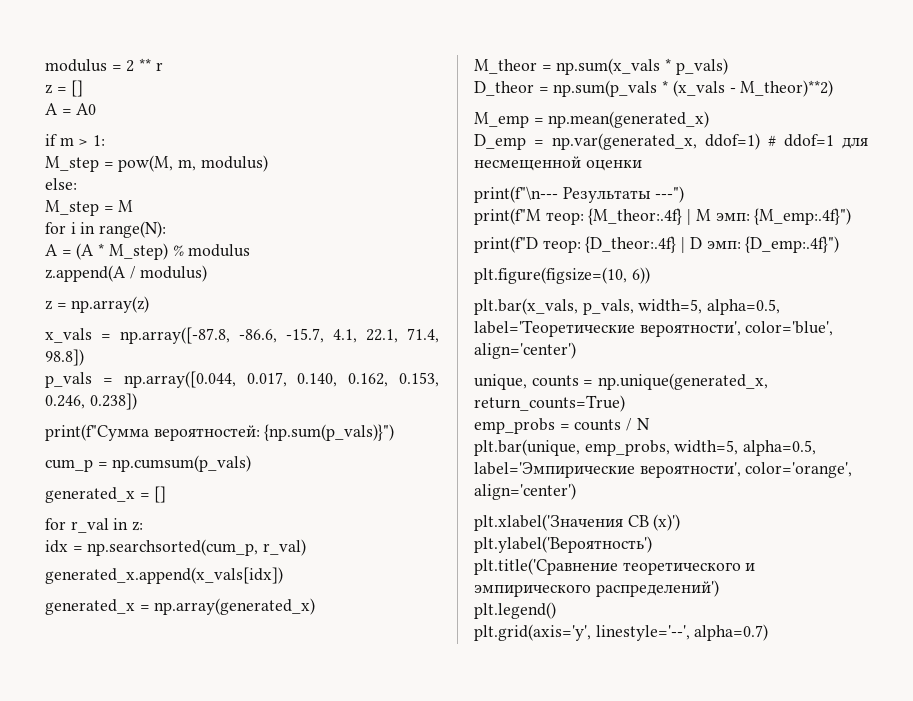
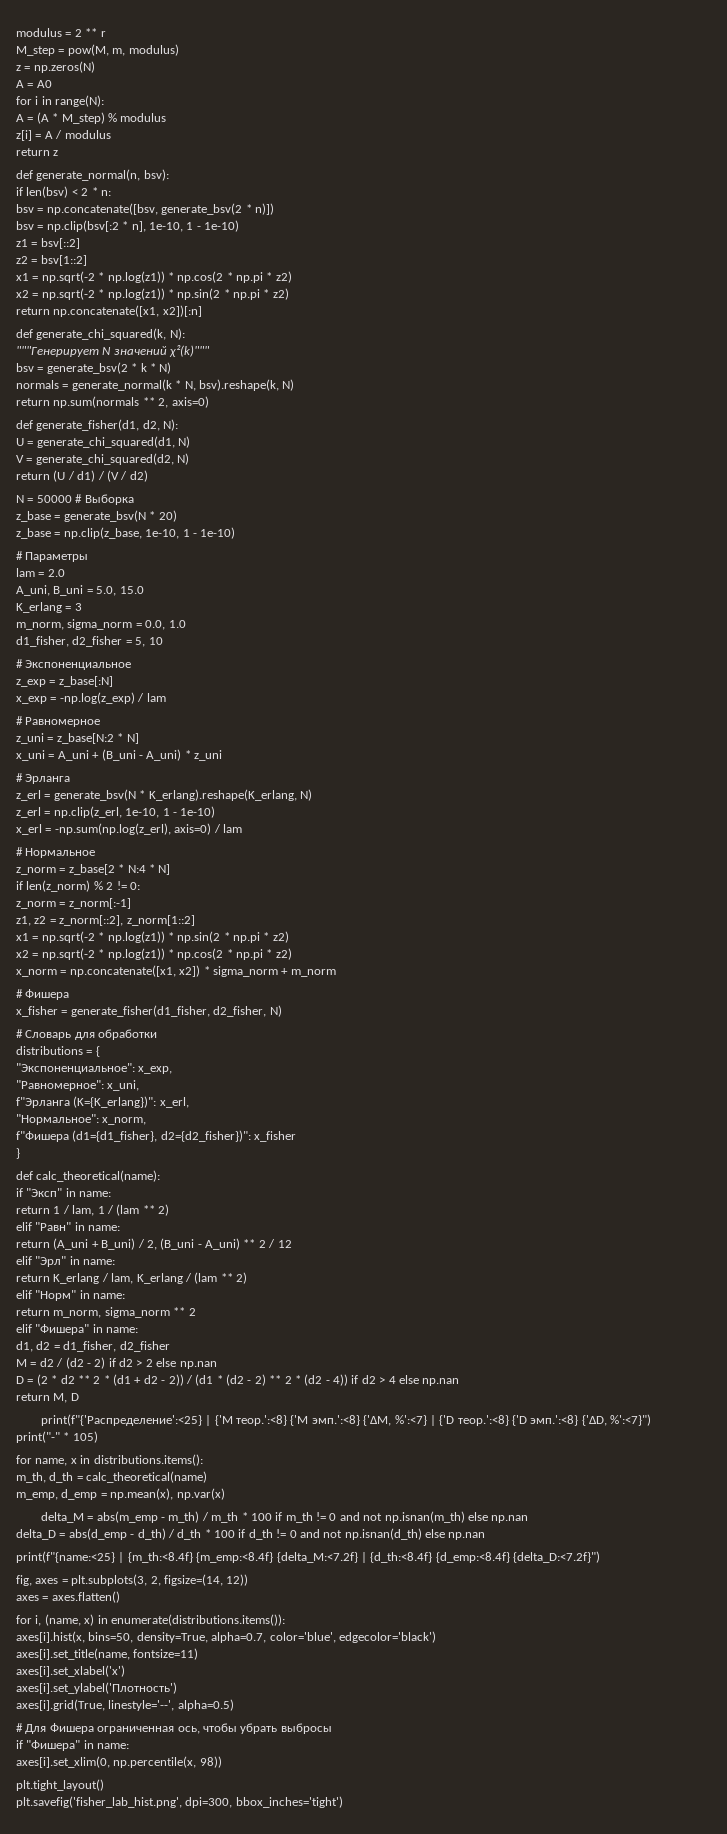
[45,80,84,97] [45,103,97,115] [45,134,106,146] // z = [] // A = A0 // if m > 1: -> (106, 34) none
[45,178,77,190] [45,200,134,216] else: // M_step = M -> [16,61,95,73] [16,80,52,88] z = np.zeros(N) // A = A0
[45,265,208,282] [45,296,150,313] [45,327,439,344] [45,349,84,366] [45,371,439,388] [45,393,137,410] [45,424,395,441] [45,455,252,472] [45,486,167,503] [45,518,144,533] [45,539,307,556] [45,567,283,584] [45,598,316,615] [474,58,728,75] [474,80,834,97] [474,111,710,128] [474,133,868,150] [474,156,642,171] [474,186,685,203] [474,208,852,225] [474,236,840,253] [474,267,650,284] [474,298,781,315] [474,320,834,337] [474,342,576,359] [474,373,769,390] [474,395,625,412] [474,418,650,434] [474,439,817,456] [474,462,853,478] [474,483,576,500] [474,514,681,531] [474,536,652,553] [474,558,756,575] [474,580,719,597] [474,602,556,619] [474,624,769,641] z.append(A / modulus) // z = np.array(z) // x_vals = np.array([-87.8, -86.6, -15.7, 4.1, 22.1, 71.4, 98.8]) // p_vals = np.array([0.044, 0.017, 0.140, 0.162, 0.153, 0.246, 0.238]) // print(f"Сумма вероятностей: {np.sum(p_vals)}") // cum_p = np.cumsum(p_vals) // generated_x = [] // for r_val in z: // idx = np.searchsorted(cum_p, r_val) // generated_x.append(x_vals[idx]) // generated_x = np.array(generated_x) // M_theor = np.sum(x_vals * p_vals) // D_theor = np.sum(p_vals * (x_vals - M_theor)**2) // M_emp = np.mean(generated_x) // D_emp = np.var(generated_x, ddof=1) # ddof=1 для несмещенной оценки // print(f"\n--- Результаты ---") // print(f"M теор: {M_theor:.4f} | M эмп: {M_emp:.4f}") // print(f"D теор: {D_theor:.4f} | D эмп: {D_emp:.4f}") // plt.figure(figsize=(10, 6)) // plt.bar(x_vals, p_vals, width=5, alpha=0.5, label='Теоретические вероятности', color='blue', align='center') // unique, counts = np.unique(generated_x, return_counts=True) // emp_probs = counts / N // plt.bar(unique, emp_probs, width=5, alpha=0.5, label='Эмпирические вероятности', color='orange', align='center') // plt.xlabel('Значения СВ (x)') // plt.ylabel('Вероятность') // plt.title('Сравнение теоретического и эмпирического распределений') // plt.legend() // plt.grid(axis='y', linestyle='--', alpha=0.7) -> [16,130,111,141] [16,148,59,156] [16,169,169,181] [16,186,111,198] [16,203,274,215] [16,220,239,232] [16,238,80,249] [16,255,87,266] [16,271,292,283] [16,288,289,300] [16,305,202,317] [16,328,185,340] [16,345,211,357] [16,362,172,374] [16,379,295,391] [16,396,209,408] [16,419,179,431] [16,436,191,448] [16,453,190,465] [16,470,148,482] [16,494,134,505] [16,510,177,522] [16,527,236,539] [16,551,89,562] [16,568,65,577] [16,585,144,596] [16,602,82,613] [16,619,186,630] [16,636,163,647] [16,659,132,670] [16,676,113,687] [16,692,166,704] [16,716,101,727] [16,733,139,744] [16,749,222,761] [16,773,71,784] [16,789,312,801] [16,806,216,818] [16,823,242,835] [16,847,96,858] [16,864,171,875] [16,880,140,892] [16,898,131,909] [16,915,195,926] [16,931,289,943] [16,948,292,960] [16,965,336,977] [16,989,70,1000] [16,1005,282,1017] [16,1029,158,1040] [16,1046,100,1057] [16,1063,173,1074] [16,1080,140,1091] [16,1096,189,1108] [16,1114,147,1125] [16,1130,297,1142] [16,1148,20,1159] [16,1170,161,1182] [16,1188,112,1197] [16,1204,169,1216] [16,1222,121,1231] [16,1238,292,1250] [16,1256,116,1267] [16,1272,247,1284] [16,1290,126,1301] [16,1307,196,1318] [16,1324,139,1335] [16,1341,170,1352] [16,1357,217,1369] [16,1374,460,1386] [16,1393,79,1403] [40,1414,652,1426] [16,1431,98,1443] [16,1454,203,1466] [16,1471,208,1483] [16,1488,225,1500] [40,1511,529,1523] [16,1528,486,1540] [16,1551,600,1563] [16,1574,249,1586] [16,1591,120,1603] [16,1614,285,1626] [16,1631,436,1643] [16,1648,199,1660] [16,1665,125,1677] [16,1682,177,1694] [16,1699,234,1711] [16,1723,332,1734] [16,1740,130,1751] [16,1756,222,1768] [16,1779,104,1791] [16,1796,343,1808] z[i] = A / modulus // return z // def generate_normal(n, bsv): // if len(bsv) < 2 * n: // bsv = np.concatenate([bsv, generate_bsv(2 * n)]) // bsv = np.clip(bsv[:2 * n], 1e-10, 1 - 1e-10) // z1 = bsv[::2] // z2 = bsv[1::2] // x1 = np.sqrt(-2 * np.log(z1)) * np.cos(2 * np.pi * z2) // x2 = np.sqrt(-2 * np.log(z1)) * np.sin(2 * np.pi * z2) // return np.concatenate([x1, x2])[:n] // def generate_chi_squared(k, N): // """Генерирует N значений χ²(k)""" // bsv = generate_bsv(2 * k * N) // normals = generate_normal(k * N, bsv).reshape(k, N) // return np.sum(normals ** 2, axis=0) // def generate_fisher(d1, d2, N): // U = generate_chi_squared(d1, N) // V = generate_chi_squared(d2, N) // return (U / d1) / (V / d2) // N = 50000 # Выборка // z_base = generate_bsv(N * 20) // z_base = np.clip(z_base, 1e-10, 1 - 1e-10) // # Параметры // lam = 2.0 // A_uni, B_uni = 5.0, 15.0 // K_erlang = 3 // m_norm, sigma_norm = 0.0, 1.0 // d1_fisher, d2_fisher = 5, 10 // # Экспоненциальное // z_exp = z_base[:N] // x_exp = -np.log(z_exp) / lam // # Равномерное // z_uni = z_base[N:2 * N] // x_uni = A_uni + (B_uni - A_uni) * z_uni // # Эрланга // z_erl = generate_bsv(N * K_erlang).reshape(K_erlang, N) // z_erl = np.clip(z_erl, 1e-10, 1 - 1e-10) // x_erl = -np.sum(np.log(z_erl), axis=0) / lam // # Нормальное // z_norm = z_base[2 * N:4 * N] // if len(z_norm) % 2 != 0: // z_norm = z_norm[:-1] // z1, z2 = z_norm[::2], z_norm[1::2] // x1 = np.sqrt(-2 * np.log(z1)) * np.sin(2 * np.pi * z2) // x2 = np.sqrt(-2 * np.log(z1)) * np.cos(2 * np.pi * z2) // x_norm = np.concatenate([x1, x2]) * sigma_norm + m_norm // # Фишера // x_fisher = generate_fisher(d1_fisher, d2_fisher, N) // # Словарь для обработки // distributions = { // "Экспоненциальное": x_exp, // "Равномерное": x_uni, // f"Эрланга (K={K_erlang})": x_erl, // "Нормальное": x_norm, // f"Фишера (d1={d1_fisher}, d2={d2_fisher})": x_fisher // } // def calc_theoretical(name): // if "Эксп" in name: // return 1 / lam, 1 / (lam ** 2) // elif "Равн" in name: // return (A_uni + B_uni) / 2, (B_uni - A_uni) ** 2 / 12 // elif "Эрл" in name: // return K_erlang / lam, K_erlang / (lam ** 2) // elif "Норм" in name: // return m_norm, sigma_norm ** 2 // elif "Фишера" in name: // d1, d2 = d1_fisher, d2_fisher // M = d2 / (d2 - 2) if d2 > 2 else np.nan // D = (2 * d2 ** 2 * (d1 + d2 - 2)) / (d1 * (d2 - 2) ** 2 * (d2 - 4)) if d2 > 4 else np.nan // return M, D // print(f"{'Распределение':<25} | {'M теор.':<8} {'M эмп.':<8} {'ΔM, %':<7} | {'D теор.':<8} {'D эмп.':<8} {'ΔD, %':<7}") // print("-" * 105) // for name, x in distributions.items(): // m_th, d_th = calc_theoretical(name) // m_emp, d_emp = np.mean(x), np.var(x) // delta_M = abs(m_emp - m_th) / m_th * 100 if m_th != 0 and not np.isnan(m_th) else np.nan // delta_D = abs(d_emp - d_th) / d_th * 100 if d_th != 0 and not np.isnan(d_th) else np.nan // print(f"{name:<25} | {m_th:<8.4f} {m_emp:<8.4f} {delta_M:<7.2f} | {d_th:<8.4f} {d_emp:<8.4f} {delta_D:<7.2f}") // fig, axes = plt.subplots(3, 2, figsize=(14, 12)) // axes = axes.flatten() // for i, (name, x) in enumerate(distributions.items()): // axes[i].hist(x, bins=50, density=True, alpha=0.7, color='blue', edgecolor='black') // axes[i].set_title(name, fontsize=11) // axes[i].set_xlabel('x') // axes[i].set_ylabel('Плотность') // axes[i].grid(True, linestyle='--', alpha=0.5) // # Для Фишера ограниченная ось, чтобы убрать выбросы // if "Фишера" in name: // axes[i].set_xlim(0, np.percentile(x, 98)) // plt.tight_layout() // plt.savefig('fisher_lab_hist.png', dpi=300, bbox_inches='tight')

